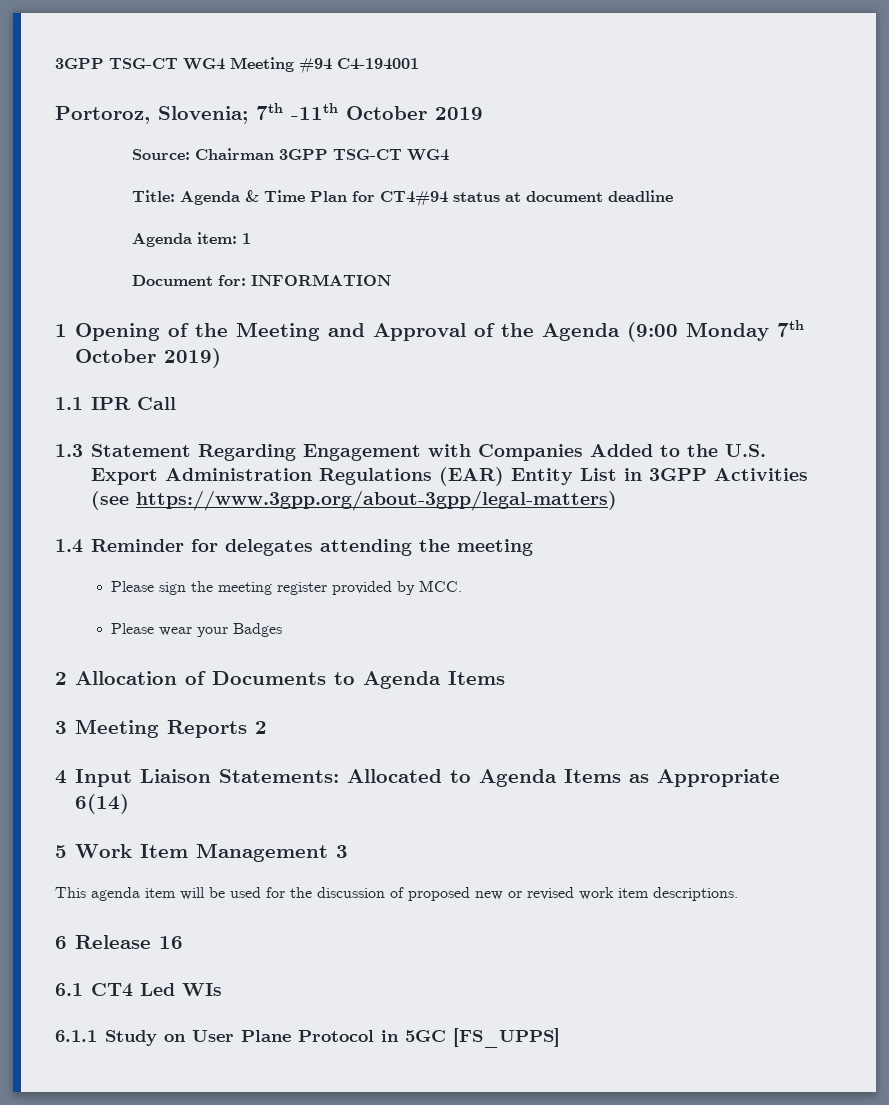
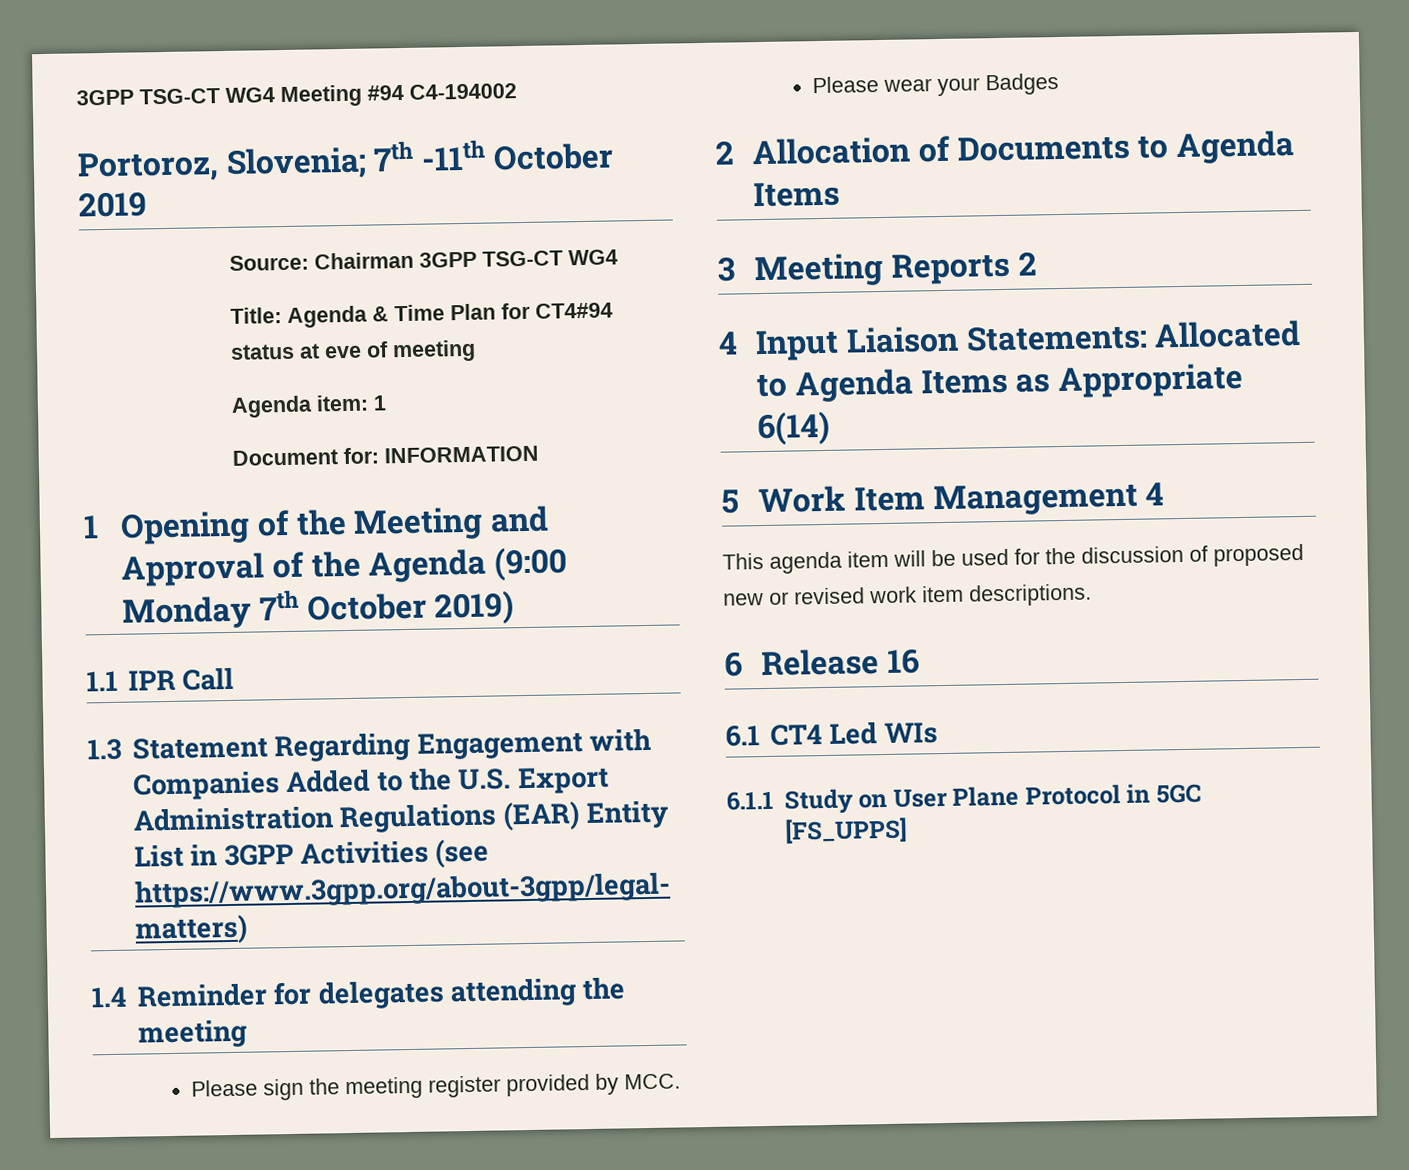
[337,58,419,70] C4-194001 -> [409,83,517,100] C4-194002
[525,190,673,202] document deadline -> [323,339,476,363] eve of meeting
[336,845,348,858] 3 -> [1145,482,1165,506] 4

